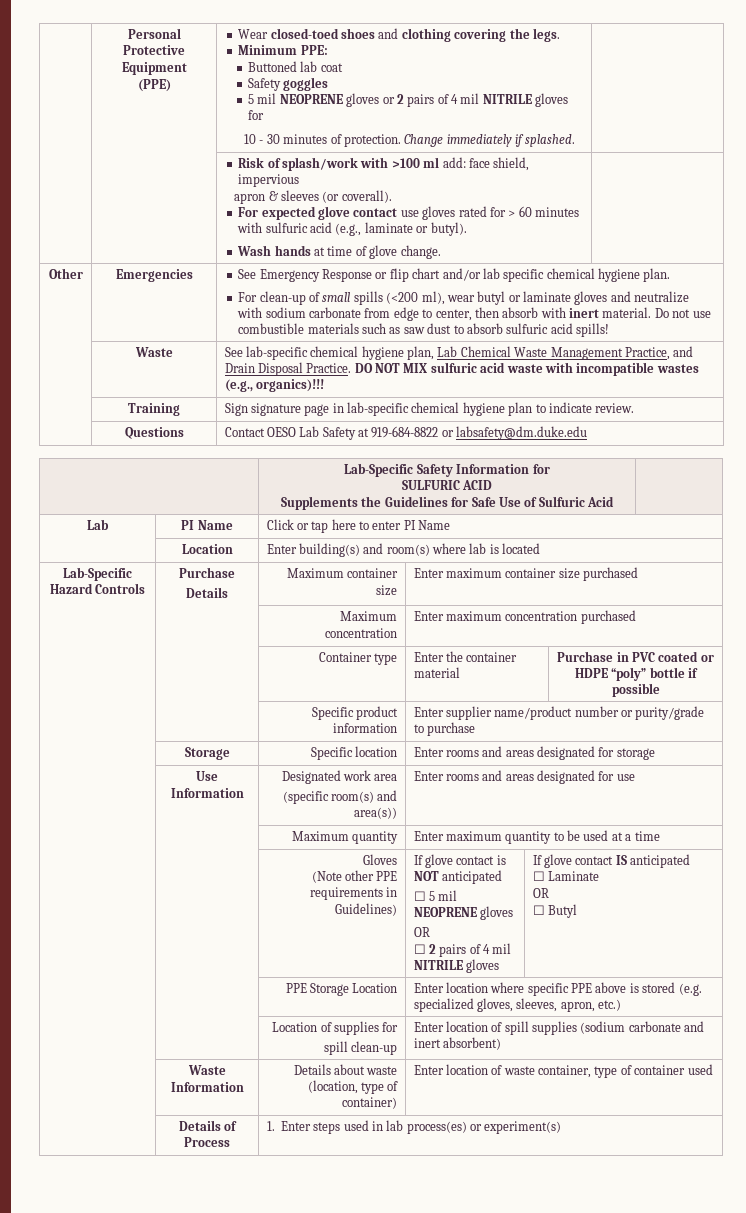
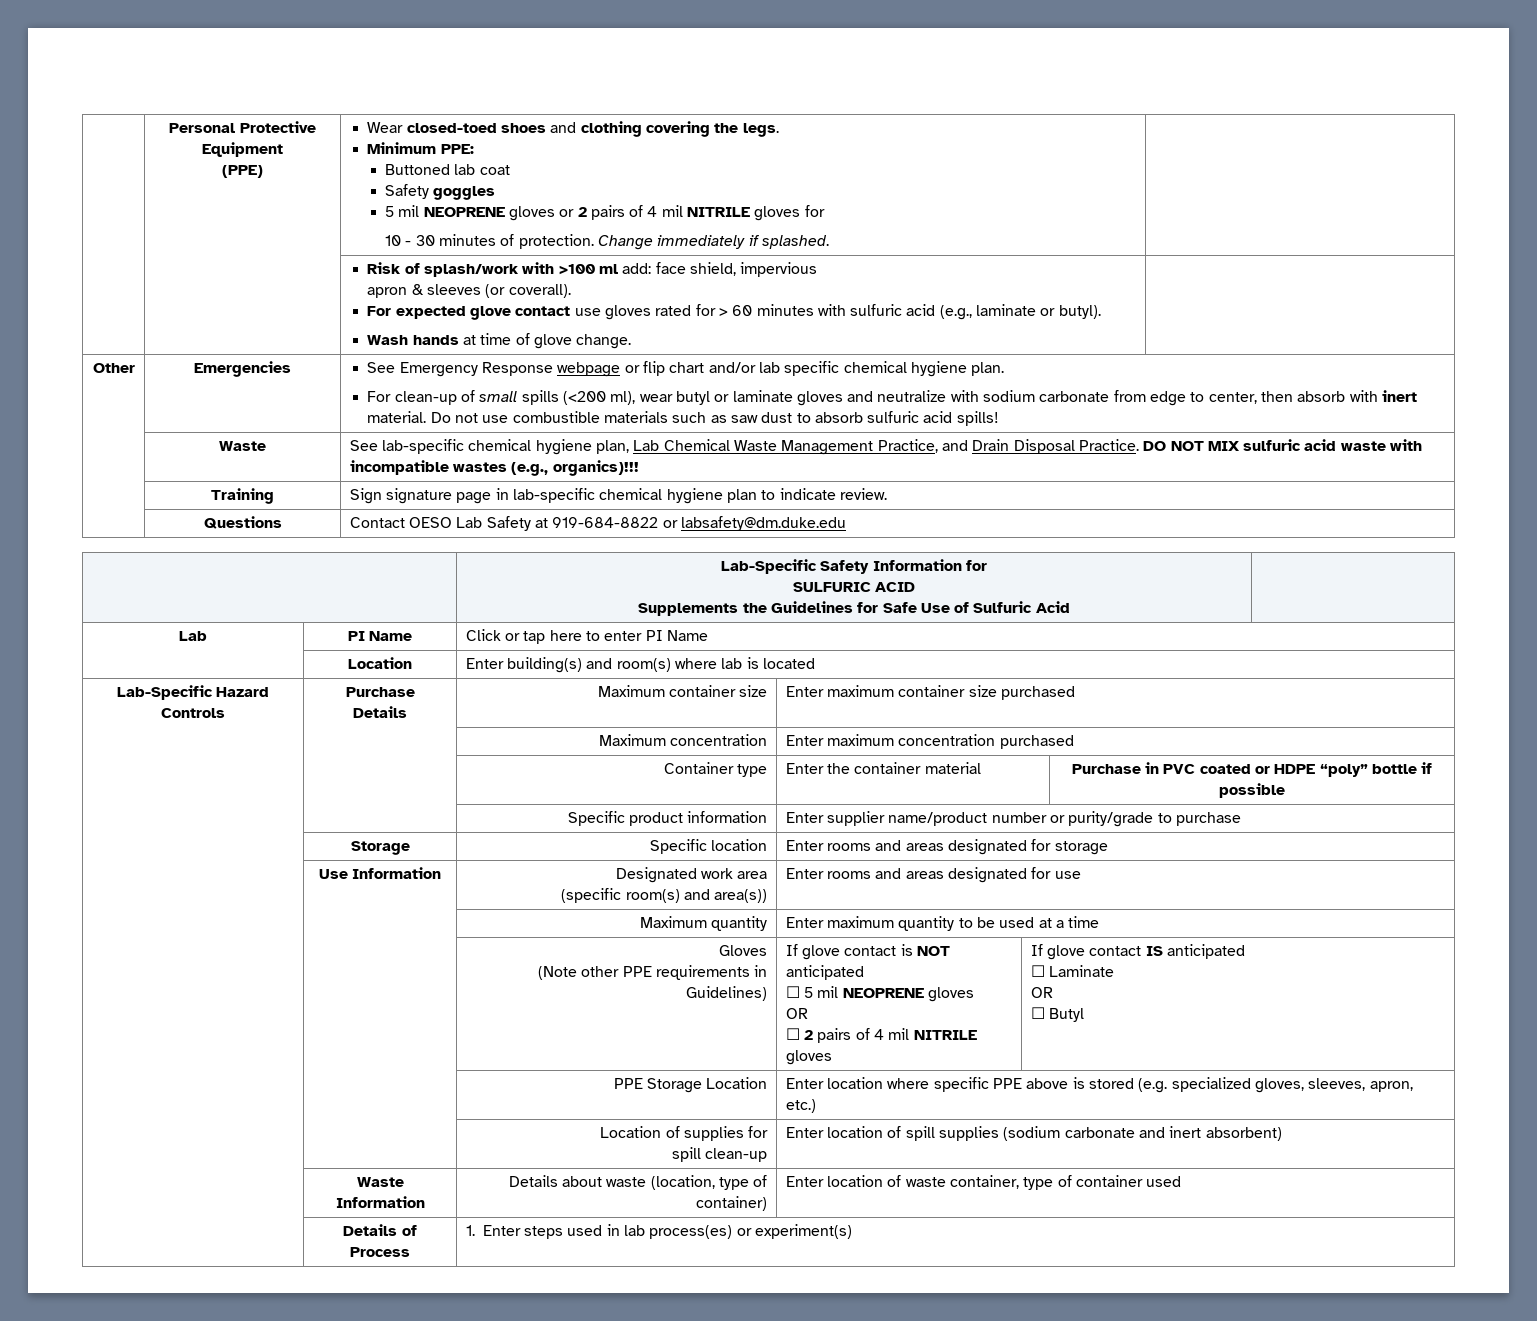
(373, 275) none -> [557,362,621,377] webpage

